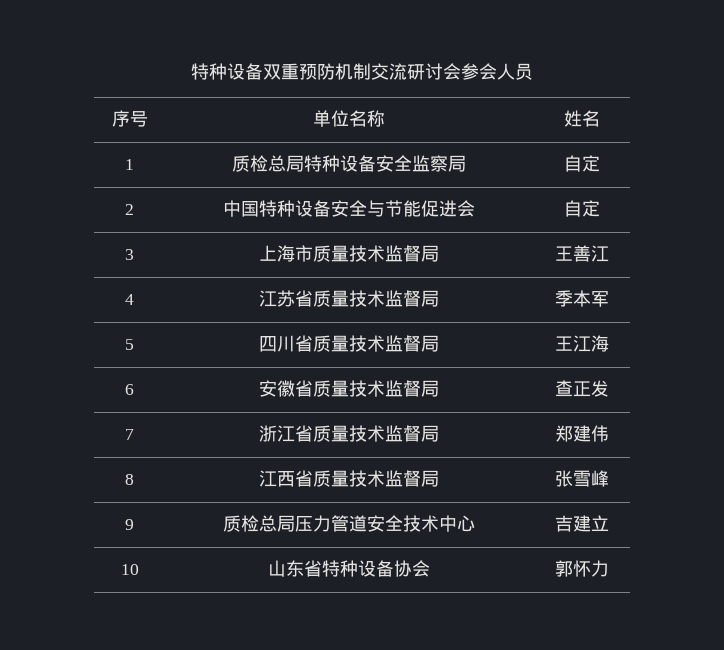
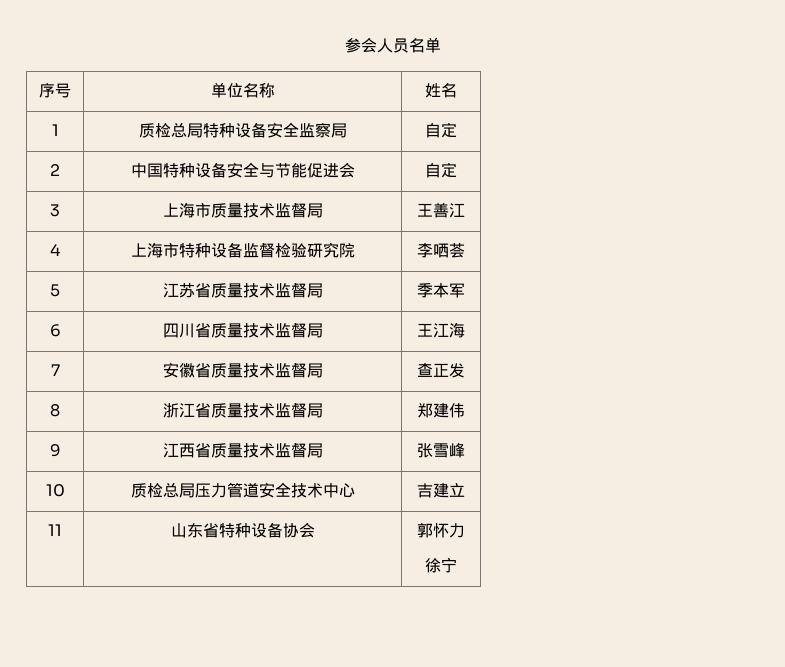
[191,63,461,80] 特种设备双重预防机制交流研讨会 -> (344, 45) none
(533, 71) none -> [408,37,441,53] 名单
(134, 299) none -> [130,242,355,258] [417,243,465,258] [50,284,60,297] | 上海市特种设备监督检验研究院 | 李哂荟 // 5
[125,339,134,350] 5 -> [49,324,61,337] 6
[125,384,134,395] 6 -> [50,364,60,376] 7
[125,429,134,440] 7 -> [50,404,60,417] 8
[125,474,134,485] 8 -> [49,444,61,457] 9
[125,519,134,530] 9 -> [45,484,65,497] 10
[120,564,139,575] 10 -> [48,524,62,536] 11
(609, 568) none -> [425,557,457,573] // 徐宁

